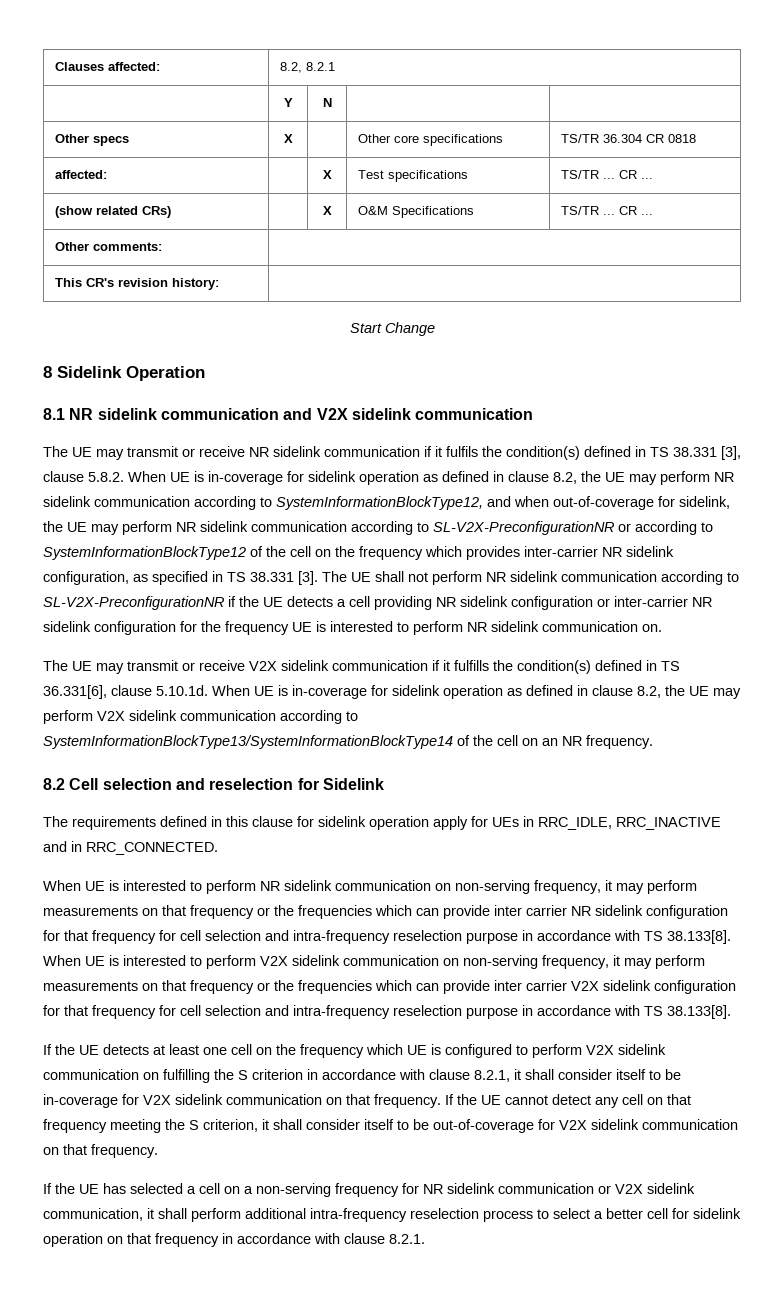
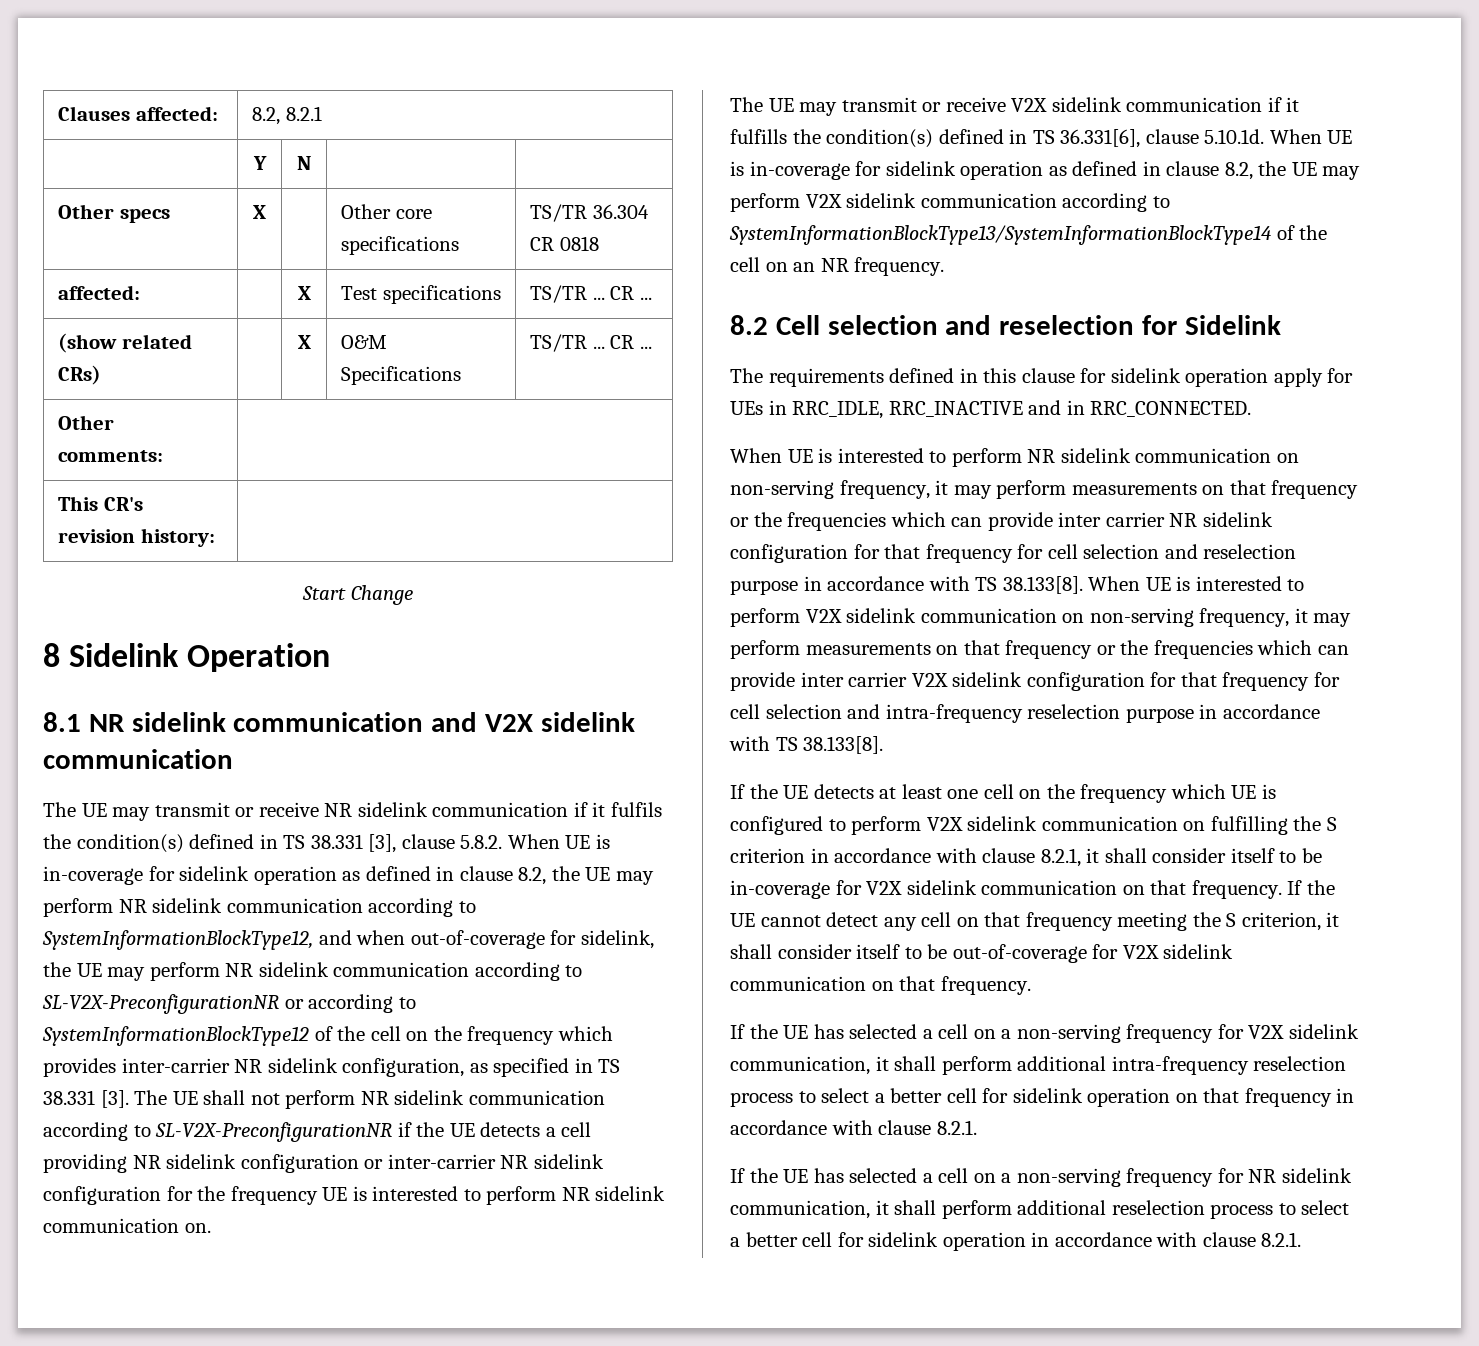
[293,930,390,944] intra-frequency -> (1198, 551) none
[423,1183,611,1194] NR sidelink communication or -> (1244, 1031) none
(425, 1239) none -> [730,1168,1352,1187] [730,1200,1350,1219] [730,1232,1302,1251] // If the UE has selected a cell on a non-serving frequency for NR sidelink communication, it shall perform additional reselection process to select a better cell for sidelink operation in accordance with clause 8.2.1.

